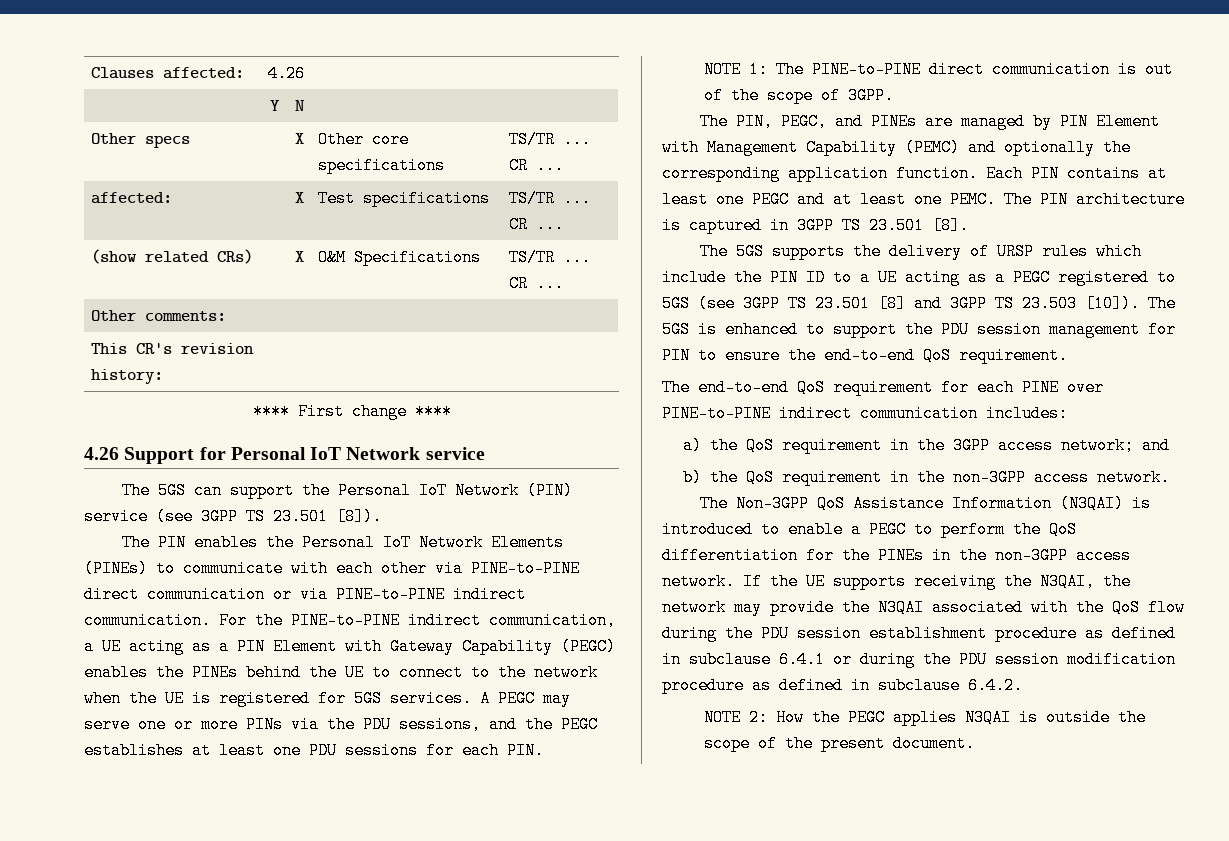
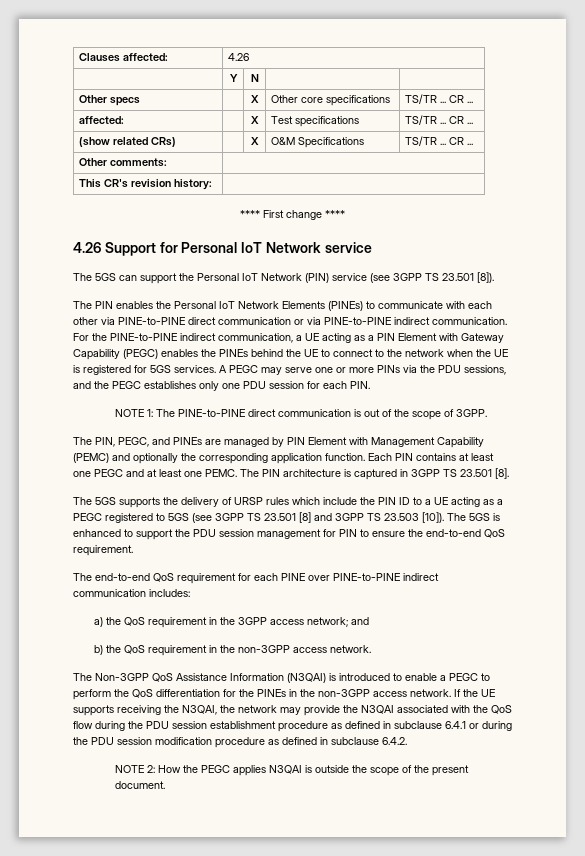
[192,742,265,759] at least -> [199,381,219,391] only
[345,742,418,759] sessions -> [269,381,304,389] session

